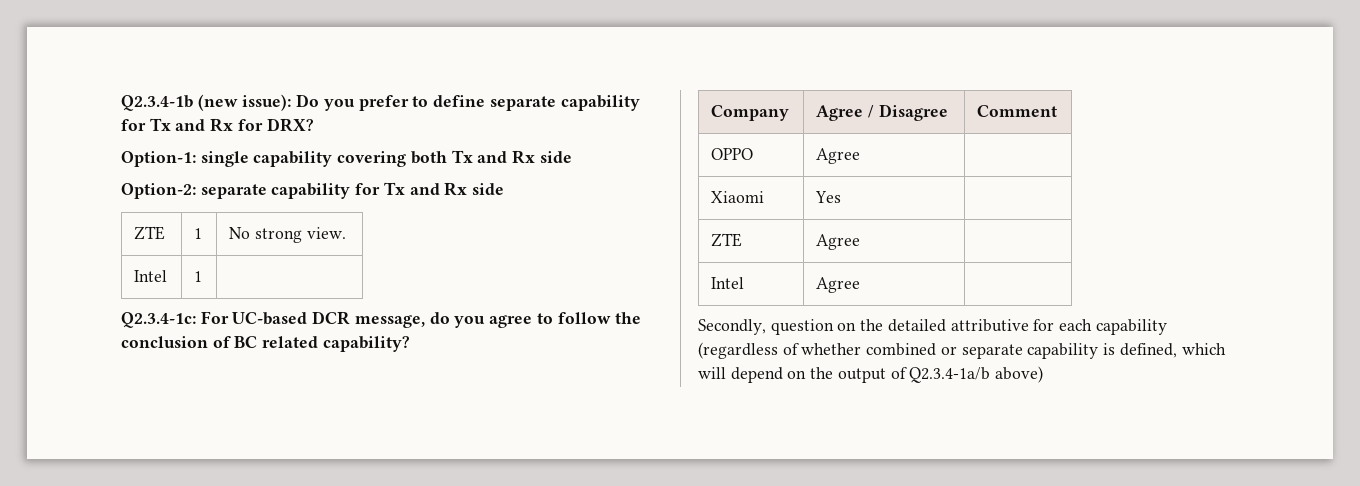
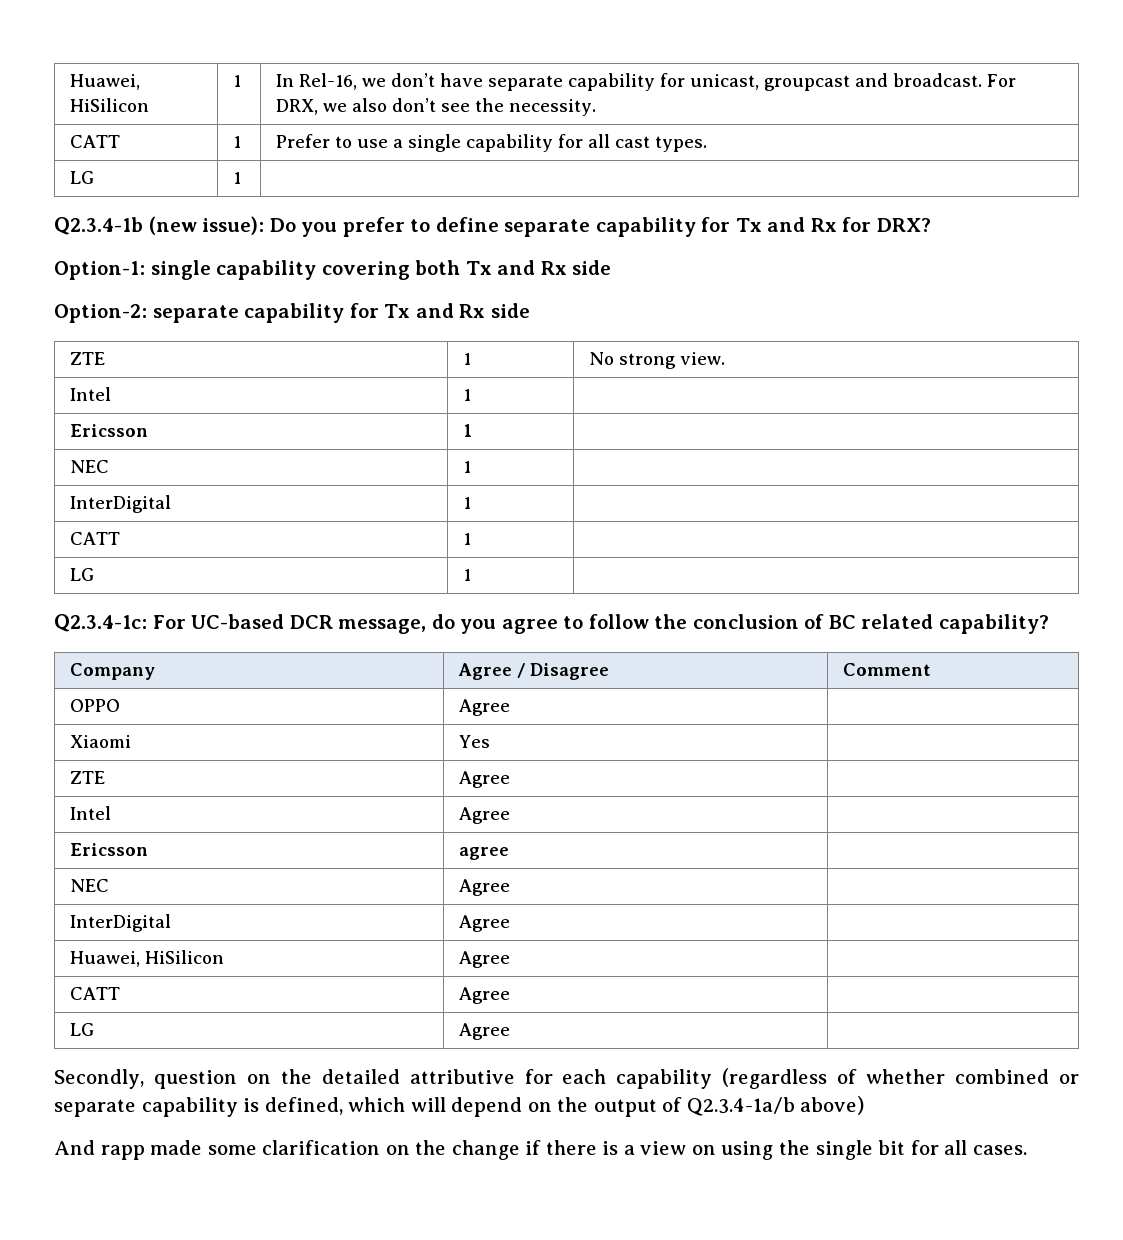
(121, 103) none -> [70,74,141,90] [70,98,150,112] [233,75,242,87] [276,73,1017,91] [276,98,597,116] [70,135,121,148] [233,136,242,148] [276,134,708,152] [70,171,95,184] [233,172,242,184] Huawei, HiSilicon | 1 | In Rel-16, we don’t have separate capability for unicast, groupcast and broadcast. For DRX, we also don’t see the necessity. // CATT | 1 | Prefer to use a single capability for all cast types. // LG | 1 | //
(203, 276) none -> [70,424,149,437] [463,424,473,437] [70,460,110,473] [463,461,472,473] [70,495,172,513] [463,497,472,509] [70,532,121,545] [463,533,472,545] [70,568,95,581] [463,569,472,581] // Ericsson | 1 | // NEC | 1 | // InterDigital | 1 | // CATT | 1 | // LG | 1 |
(861, 285) none -> [70,843,149,856] [459,847,510,860] [70,879,110,892] [459,879,511,896] [70,914,172,932] [459,915,511,932] [70,950,225,967] [459,951,511,968] [70,987,121,1000] [459,987,511,1004] [70,1023,95,1036] [459,1023,511,1040] // Ericsson | agree | // NEC | Agree | // InterDigital | Agree | // Huawei, HiSilicon | Agree | // CATT | Agree | // LG | Agree |
(1044, 374) none -> [54,1140,1027,1160] // And rapp made some clarification on the change if there is a view on using the single bit for all cases.

